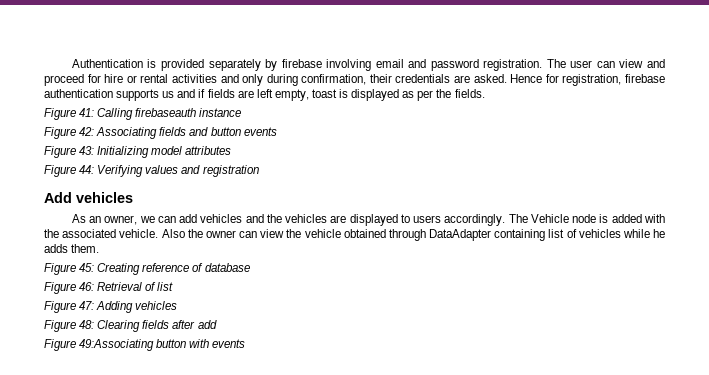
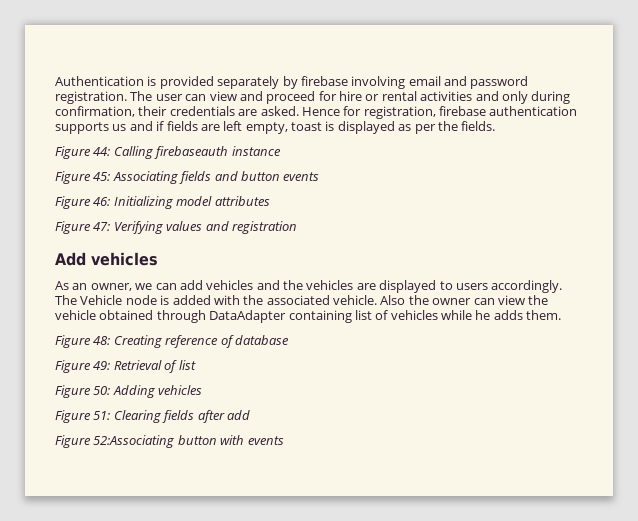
[79,108,95,117] 41: -> [93,147,111,156] 44:
[79,127,95,136] 42: -> [93,172,111,181] 45:
[79,146,95,155] 43: -> [93,197,111,206] 46:
[79,165,95,174] 44: -> [93,222,111,231] 47:
[79,263,95,272] 45: -> [93,336,111,345] 48:
[79,282,95,291] 46: -> [93,361,111,370] 49:
[79,301,95,310] 47: -> [93,386,111,395] 50:
[79,320,95,329] 48: -> [93,411,111,420] 51:
[79,339,155,351] 49:Associating -> [93,435,175,448] 52:Associating

